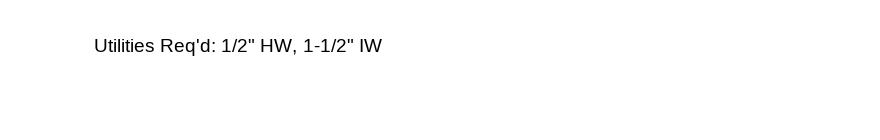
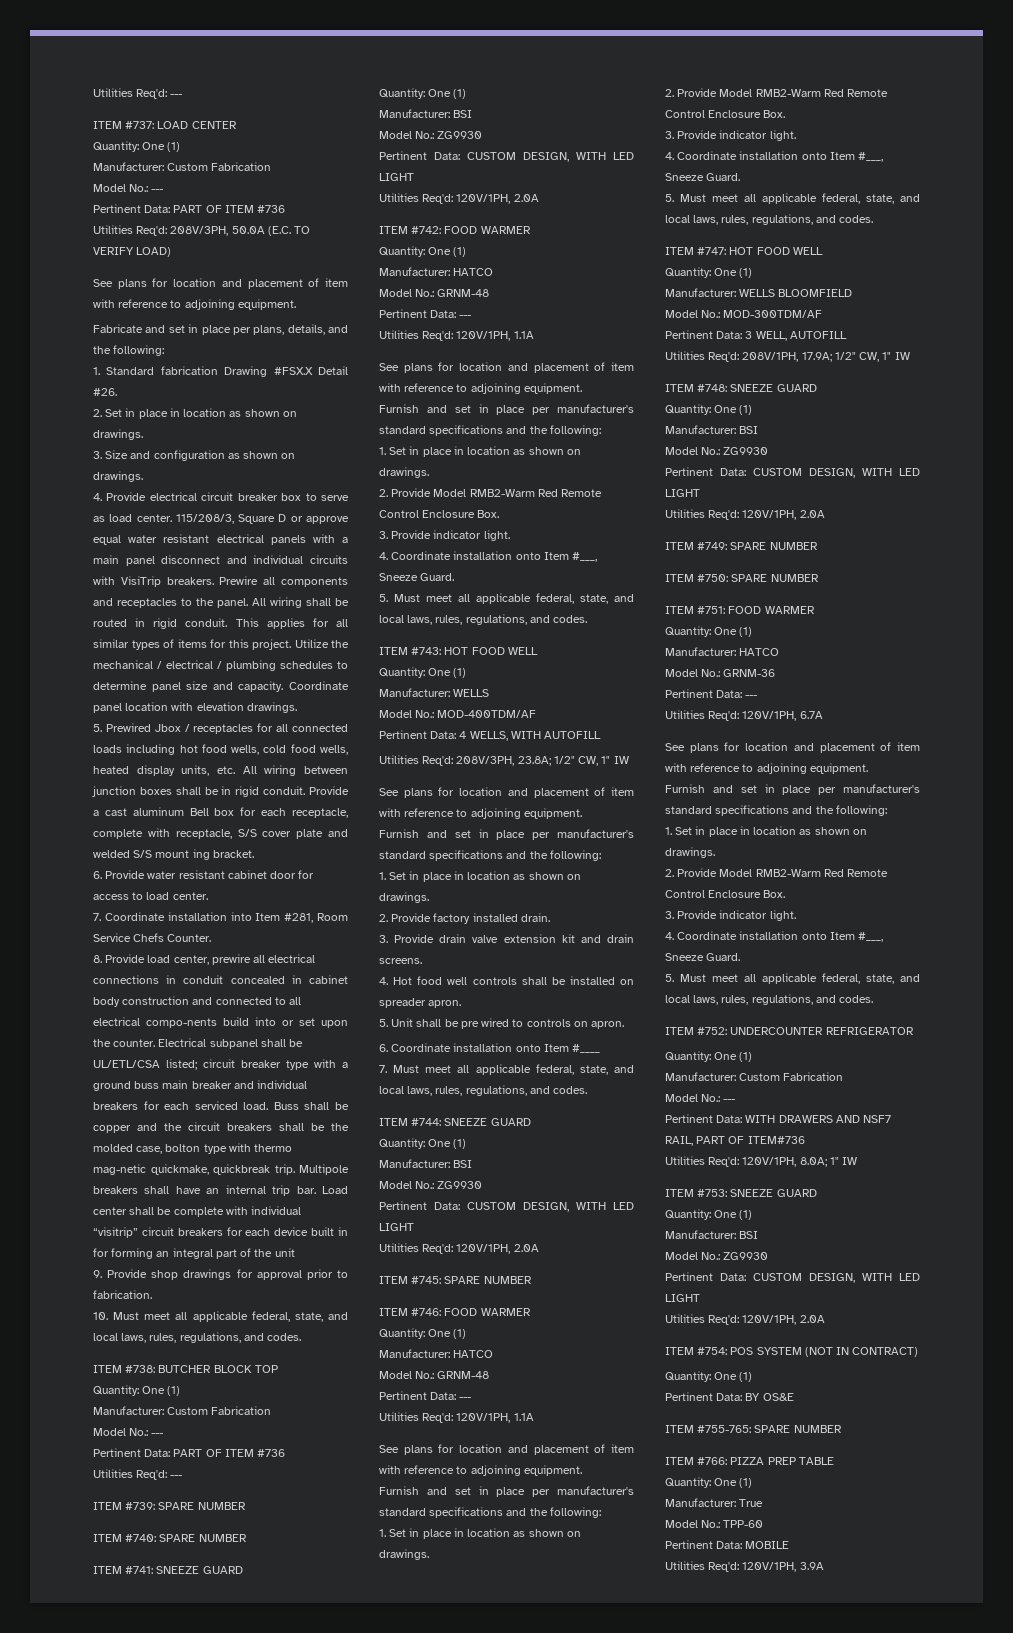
[94,39,382,56] Utilities Req'd: 1/2" HW, 1-1/2" IW -> [93,88,183,99] [93,121,237,129] [93,141,181,152] [93,162,272,171] [93,184,164,192] [93,204,286,213] [93,225,311,236] [93,247,172,257] [93,278,348,289] [93,299,296,310] [93,324,348,335] [93,345,165,356] [93,366,348,377] [93,388,117,396] [93,408,297,419] [93,429,143,440] [93,450,296,461] [93,471,143,482] [93,492,349,501] [93,514,349,524] [93,534,348,545] [93,555,348,566] [93,576,348,587] [93,597,349,608] [93,618,348,629] [93,639,349,650] [93,660,348,671] [93,681,349,692] [93,702,297,713] [93,723,348,734] [93,744,348,755] [93,765,348,776] [92,786,349,797] [93,807,348,818] [93,828,349,839] [93,849,254,860] [93,870,315,879] [93,892,208,900] [93,912,348,923] [93,933,212,942] [93,954,316,965] [93,975,348,984] [93,996,302,1007] [93,1017,348,1028] [93,1038,304,1049] [93,1059,348,1070] [93,1080,308,1091] [93,1101,350,1110] [93,1122,349,1133] [93,1143,293,1154] [93,1164,349,1175] [93,1185,348,1196] [93,1206,302,1217] [93,1227,348,1238] [93,1248,295,1259] [93,1269,348,1280] [93,1290,152,1299] [93,1311,348,1322] [93,1332,302,1343] [93,1365,278,1373] [93,1385,181,1396] [93,1406,272,1415] [93,1428,164,1436] [93,1448,286,1457] [93,1469,183,1480] [93,1502,246,1510] [93,1534,247,1542] [93,1566,243,1574] [379,88,467,99] [379,109,473,118] [379,131,483,139] [379,151,634,162] [379,173,414,181] [379,193,539,204] [379,226,531,234] [379,246,467,257] [379,267,494,276] [379,289,490,297] [379,309,472,318] [379,330,534,341] [379,362,634,373] [379,383,582,394] [379,404,634,415] [379,425,601,436] [379,446,581,457] [379,467,429,478] [379,488,603,497] [379,510,500,518] [379,530,510,541] [379,551,598,562] [379,573,455,581] [379,593,634,604] [379,614,588,625] [379,647,538,655] [379,667,467,678] [379,688,490,697] [379,710,537,718] [379,730,602,741] [379,755,629,766] [379,787,634,798] [379,808,582,819] [379,829,634,840] [379,850,601,861] [379,871,581,882] [379,892,429,903] [379,913,550,924] [379,934,634,943] [379,958,422,964] [379,976,634,985] [379,998,462,1008] [379,1018,625,1029] [379,1043,601,1053] [379,1064,634,1075] [379,1085,588,1096] [379,1118,531,1126] [379,1138,467,1149] [379,1159,473,1168] [379,1181,483,1189] [379,1201,634,1212] [379,1223,414,1231] [379,1243,539,1254] [379,1276,532,1284] [379,1308,531,1316] [379,1328,467,1339] [379,1349,494,1358] [379,1371,490,1379] [379,1391,472,1400] [379,1412,534,1423] [379,1444,634,1455] [379,1465,582,1476] [379,1486,634,1497] [379,1507,601,1518] [379,1528,581,1539] [379,1549,429,1560] [665,88,889,97] [665,110,786,118] [665,130,796,141] [665,151,884,162] [665,173,741,181] [665,193,920,204] [665,214,874,225] [665,247,823,255] [665,267,753,278] [665,288,853,297] [665,310,823,318] [665,330,847,341] [665,351,910,362] [665,384,817,392] [665,404,753,415] [665,425,759,434] [665,447,769,455] [665,467,920,478] [665,489,700,497] [665,509,825,520] [665,542,818,550] [665,574,819,582] [665,606,815,614] [665,626,753,637] [665,647,780,656] [665,669,776,677] [665,689,758,698] [665,710,823,721] [665,742,920,753] [665,763,868,774] [665,784,920,795] [665,805,887,816] [665,826,867,837] [665,847,715,858] [665,868,889,877] [665,890,786,898] [665,910,796,921] [665,931,884,942] [665,953,741,961] [665,973,920,984] [665,994,874,1005] [665,1027,914,1035] [665,1051,753,1062] [665,1072,844,1081] [665,1094,736,1102] [665,1114,892,1123] [665,1136,805,1146] [665,1156,858,1167] [665,1189,817,1197] [665,1209,753,1220] [665,1230,759,1239] [665,1252,769,1260] [665,1272,920,1283] [665,1294,700,1302] [665,1314,825,1325] [665,1347,919,1357] [665,1371,753,1382] [665,1392,794,1401] [665,1425,842,1433] [665,1457,834,1465] [665,1477,753,1488] [665,1498,764,1507] [665,1520,764,1528] [665,1540,790,1549] [665,1561,824,1572] Utilities Req'd: --- // ITEM #737: LOAD CENTER // Quantity: One (1) // Manufacturer: Custom Fabrication // Model No.: --- // Pertinent Data: PART OF ITEM #736 // Utilities Req'd: 208V/3PH, 50.0A (E.C. TO VERIFY LOAD) // See plans for location and placement of item with reference to adjoining equipment. // Fabricate and set in place per plans, details, and the following: // 1. Standard fabrication Drawing #FSX.X Detail #26. // 2. Set in place in location as shown on drawings. // 3. Size and configuration as shown on drawings. // 4. Provide electrical circuit breaker box to serve as load center. 115/208/3, Square D or approve equal water resistant electrical panels with a main panel disconnect and individual circuits with VisiTrip breakers. Prewire all components and receptacles to the panel. All wiring shall be routed in rigid conduit. This applies for all similar types of items for this project. Utilize the mechanical / electrical / plumbing schedules to determine panel size and capacity. Coordinate panel location with elevation drawings. // 5. Prewired Jbox / receptacles for all connected loads including hot food wells, cold food wells, heated display units, etc. All wiring between junction boxes shall be in rigid conduit. Provide a cast aluminum Bell box for each receptacle, complete with receptacle, S/S cover plate and welded S/S mount ing bracket. // 6. Provide water resistant cabinet door for access to load center. // 7. Coordinate installation into Item #281, Room Service Chefs Counter. // 8. Provide load center, prewire all electrical connections in conduit concealed in cabinet body construction and connected to all electrical compo-nents build into or set upon the counter. Electrical subpanel shall be UL/ETL/CSA listed; circuit breaker type with a ground buss main breaker and individual breakers for each serviced load. Buss shall be copper and the circuit breakers shall be the molded case, bolton type with thermo mag-netic quickmake, quickbreak trip. Multipole breakers shall have an internal trip bar. Load center shall be complete with individual “visitrip” circuit breakers for each device built in for forming an integral part of the unit // 9. Provide shop drawings for approval prior to fabrication. // 10. Must meet all applicable federal, state, and local laws, rules, regulations, and codes. // ITEM #738: BUTCHER BLOCK TOP // Quantity: One (1) // Manufacturer: Custom Fabrication // Model No.: --- // Pertinent Data: PART OF ITEM #736 // Utilities Req'd: --- // ITEM #739: SPARE NUMBER // ITEM #740: SPARE NUMBER // ITEM #741: SNEEZE GUARD // Quantity: One (1) // Manufacturer: BSI // Model No.: ZG9930 // Pertinent Data: CUSTOM DESIGN, WITH LED LIGHT // Utilities Req'd: 120V/1PH, 2.0A // ITEM #742: FOOD WARMER // Quantity: One (1) // Manufacturer: HATCO // Model No.: GRNM-48 // Pertinent Data: --- // Utilities Req'd: 120V/1PH, 1.1A // See plans for location and placement of item with reference to adjoining equipment. // Furnish and set in place per manufacturer's standard specifications and the following: // 1. Set in place in location as shown on drawings. // 2. Provide Model RMB2-Warm Red Remote Control Enclosure Box. // 3. Provide indicator light. // 4. Coordinate installation onto Item #___, Sneeze Guard. // 5. Must meet all applicable federal, state, and local laws, rules, regulations, and codes. // ITEM #743: HOT FOOD WELL // Quantity: One (1) // Manufacturer: WELLS // Model No.: MOD-400TDM/AF // Pertinent Data: 4 WELLS, WITH AUTOFILL // Utilities Req'd: 208V/3PH, 23.8A; 1/2" CW, 1" IW // See plans for location and placement of item with reference to adjoining equipment. // Furnish and set in place per manufacturer's standard specifications and the following: // 1. Set in place in location as shown on drawings. // 2. Provide factory installed drain. // 3. Provide drain valve extension kit and drain screens. // 4. Hot food well controls shall be installed on spreader apron. // 5. Unit shall be pre wired to controls on apron. // 6. Coordinate installation onto Item #____ // 7. Must meet all applicable federal, state, and local laws, rules, regulations, and codes. // ITEM #744: SNEEZE GUARD // Quantity: One (1) // Manufacturer: BSI // Model No.: ZG9930 // Pertinent Data: CUSTOM DESIGN, WITH LED LIGHT // Utilities Req'd: 120V/1PH, 2.0A // ITEM #745: SPARE NUMBER // ITEM #746: FOOD WARMER // Quantity: One (1) // Manufacturer: HATCO // Model No.: GRNM-48 // Pertinent Data: --- // Utilities Req'd: 120V/1PH, 1.1A // See plans for location and placement of item with reference to adjoining equipment. // Furnish and set in place per manufacturer's standard specifications and the following: // 1. Set in place in location as shown on drawings. // 2. Provide Model RMB2-Warm Red Remote Control Enclosure Box. // 3. Provide indicator light. // 4. Coordinate installation onto Item #___, Sneeze Guard. // 5. Must meet all applicable federal, state, and local laws, rules, regulations, and codes. // ITEM #747: HOT FOOD WELL // Quantity: One (1) // Manufacturer: WELLS BLOOMFIELD // Model No.: MOD-300TDM/AF // Pertinent Data: 3 WELL, AUTOFILL // Utilities Req'd: 208V/1PH, 17.9A; 1/2" CW, 1" IW // ITEM #748: SNEEZE GUARD // Quantity: One (1) // Manufacturer: BSI // Model No.: ZG9930 // Pertinent Data: CUSTOM DESIGN, WITH LED LIGHT // Utilities Req'd: 120V/1PH, 2.0A // ITEM #749: SPARE NUMBER // ITEM #750: SPARE NUMBER // ITEM #751: FOOD WARMER // Quantity: One (1) // Manufacturer: HATCO // Model No.: GRNM-36 // Pertinent Data: --- // Utilities Req'd: 120V/1PH, 6.7A // See plans for location and placement of item with reference to adjoining equipment. // Furnish and set in place per manufacturer's standard specifications and the following: // 1. Set in place in location as shown on drawings. // 2. Provide Model RMB2-Warm Red Remote Control Enclosure Box. // 3. Provide indicator light. // 4. Coordinate installation onto Item #___, Sneeze Guard. // 5. Must meet all applicable federal, state, and local laws, rules, regulations, and codes. // ITEM #752: UNDERCOUNTER REFRIGERATOR // Quantity: One (1) // Manufacturer: Custom Fabrication // Model No.: --- // Pertinent Data: WITH DRAWERS AND NSF7 RAIL, PART OF ITEM#736 // Utilities Req'd: 120V/1PH, 8.0A; 1" IW // ITEM #753: SNEEZE GUARD // Quantity: One (1) // Manufacturer: BSI // Model No.: ZG9930 // Pertinent Data: CUSTOM DESIGN, WITH LED LIGHT // Utilities Req'd: 120V/1PH, 2.0A // ITEM #754: POS SYSTEM (NOT IN CONTRACT) // Quantity: One (1) // Pertinent Data: BY OS&E // ITEM #755-765: SPARE NUMBER // ITEM #766: PIZZA PREP TABLE // Quantity: One (1) // Manufacturer: True // Model No.: TPP-60 // Pertinent Data: MOBILE // Utilities Req'd: 120V/1PH, 3.9A

